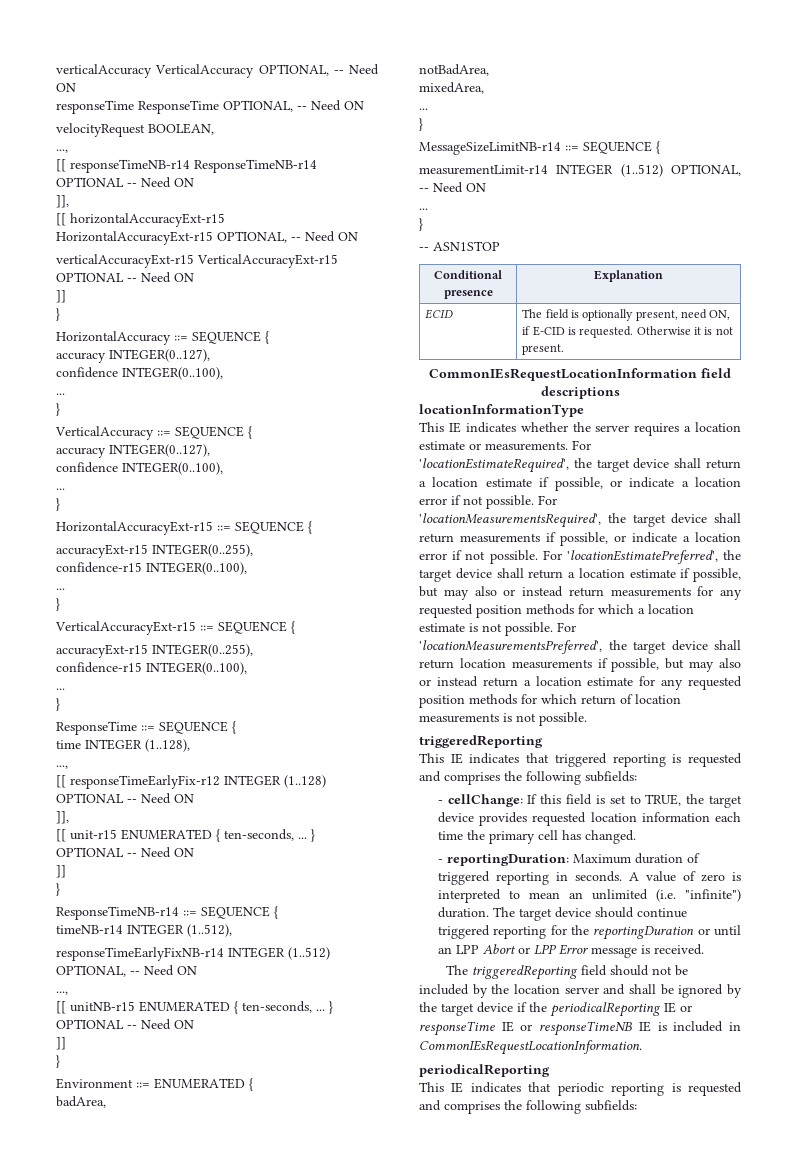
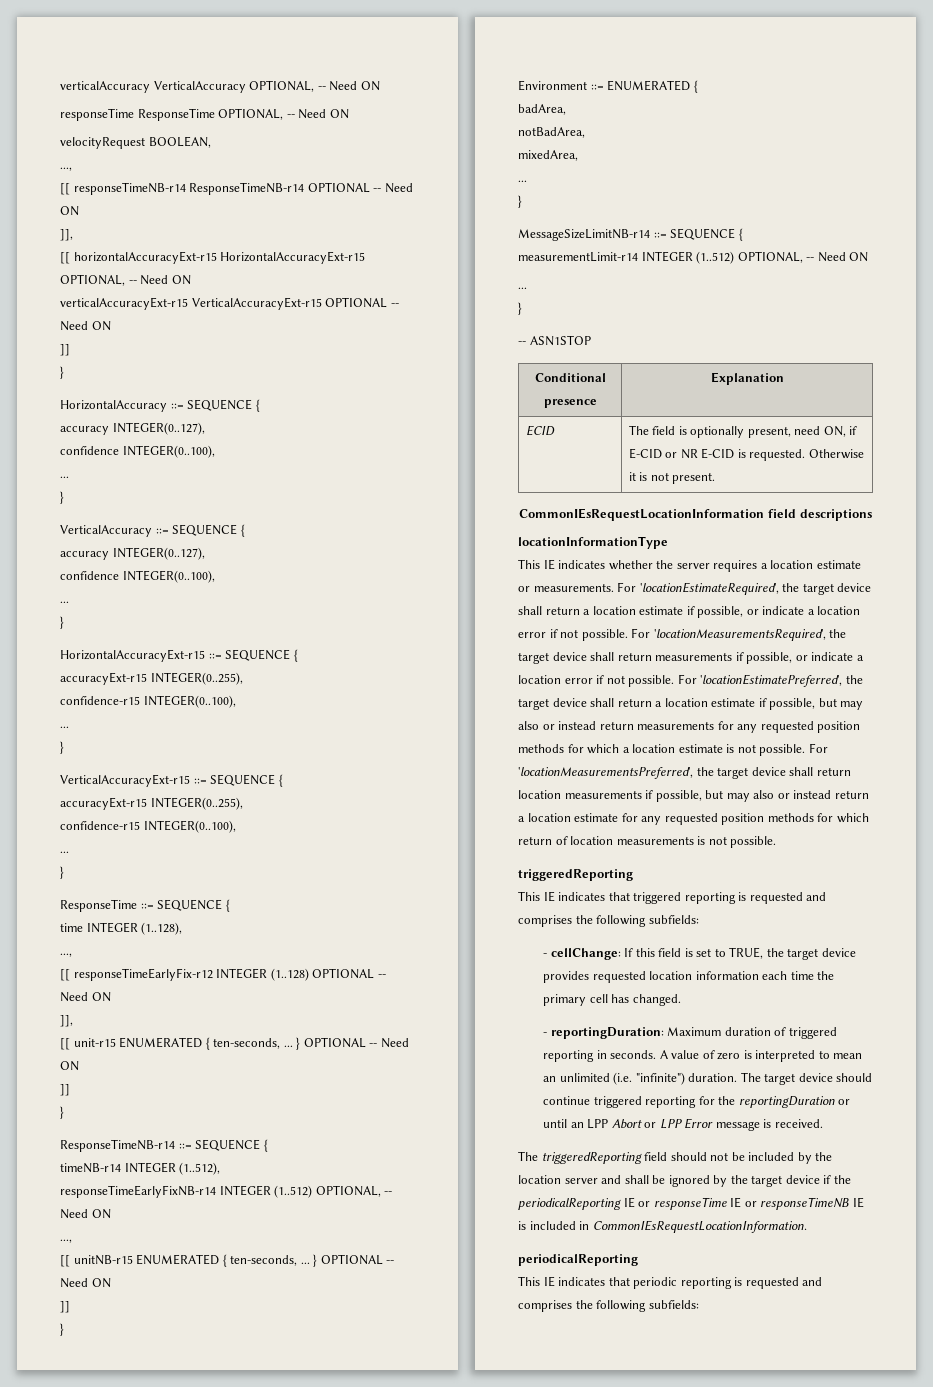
(565, 331) none -> [665,448,735,459] or NR E-CID

